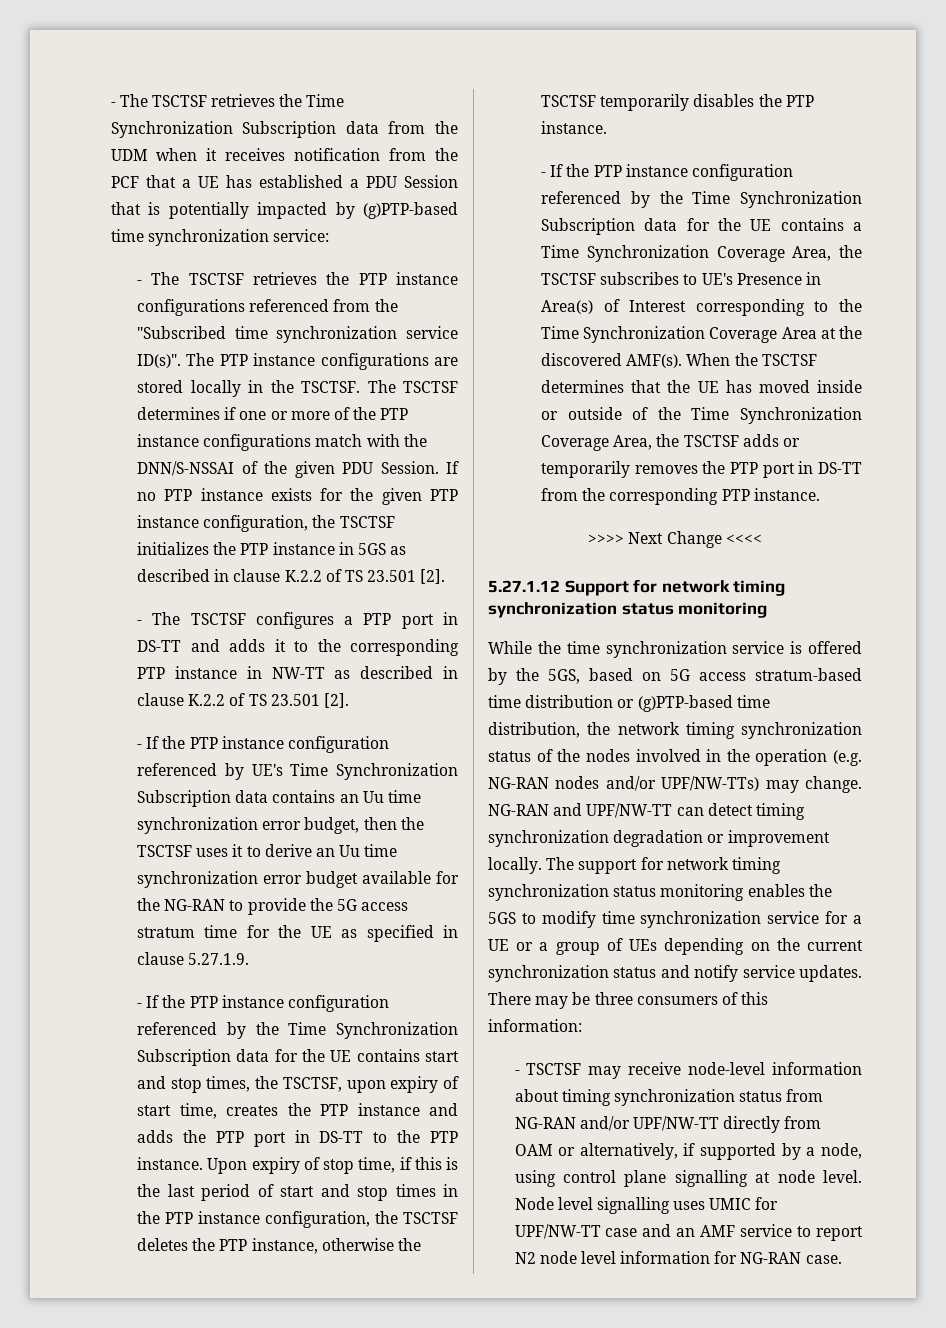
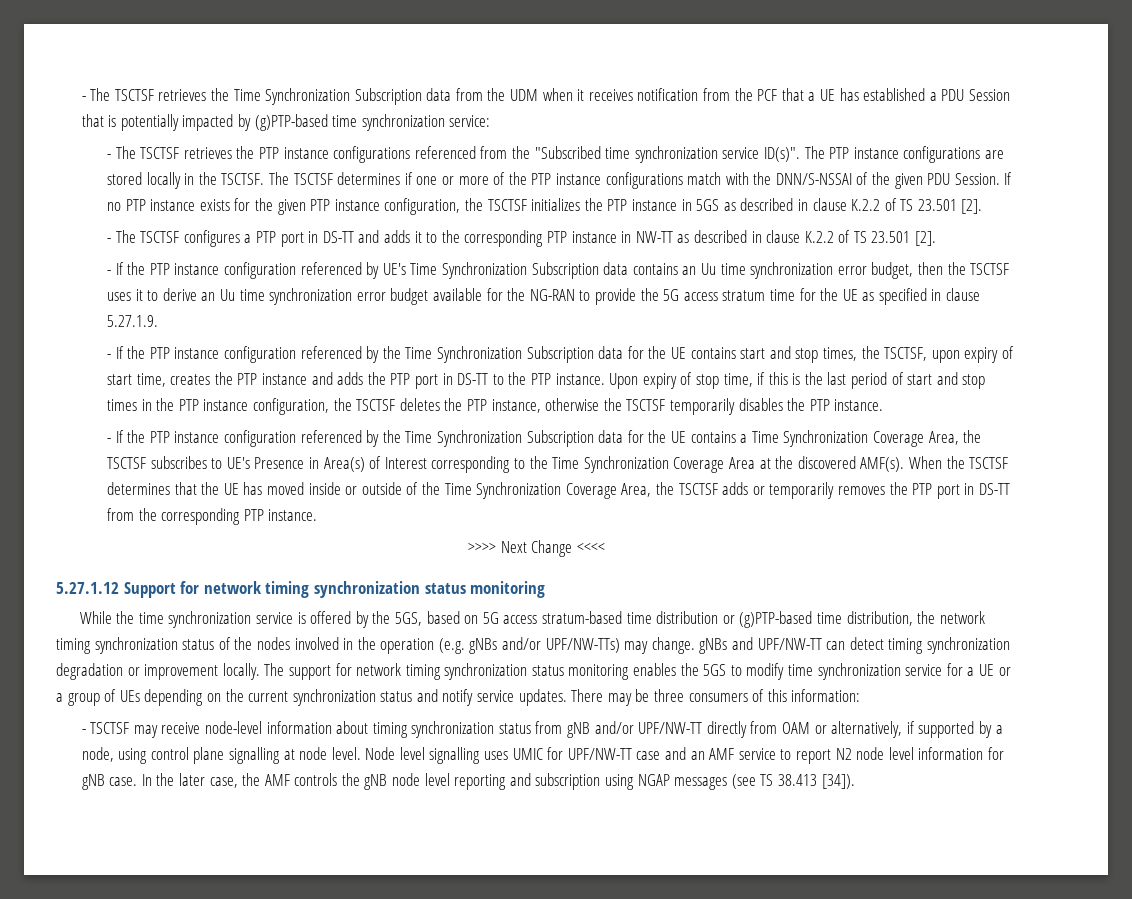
[488,776,600,789] NG-RAN nodes -> [469,638,498,654] gNBs
[488,804,549,816] NG-RAN -> [699,638,728,654] gNBs
[514,1117,576,1129] NG-RAN -> [567,722,591,738] gNB
[740,1252,842,1264] NG-RAN case. -> [81,773,855,790] gNB case. In the later case, the AMF controls the gNB node level reporting and subscription using NGAP messages (see TS 38.413 [34]).

